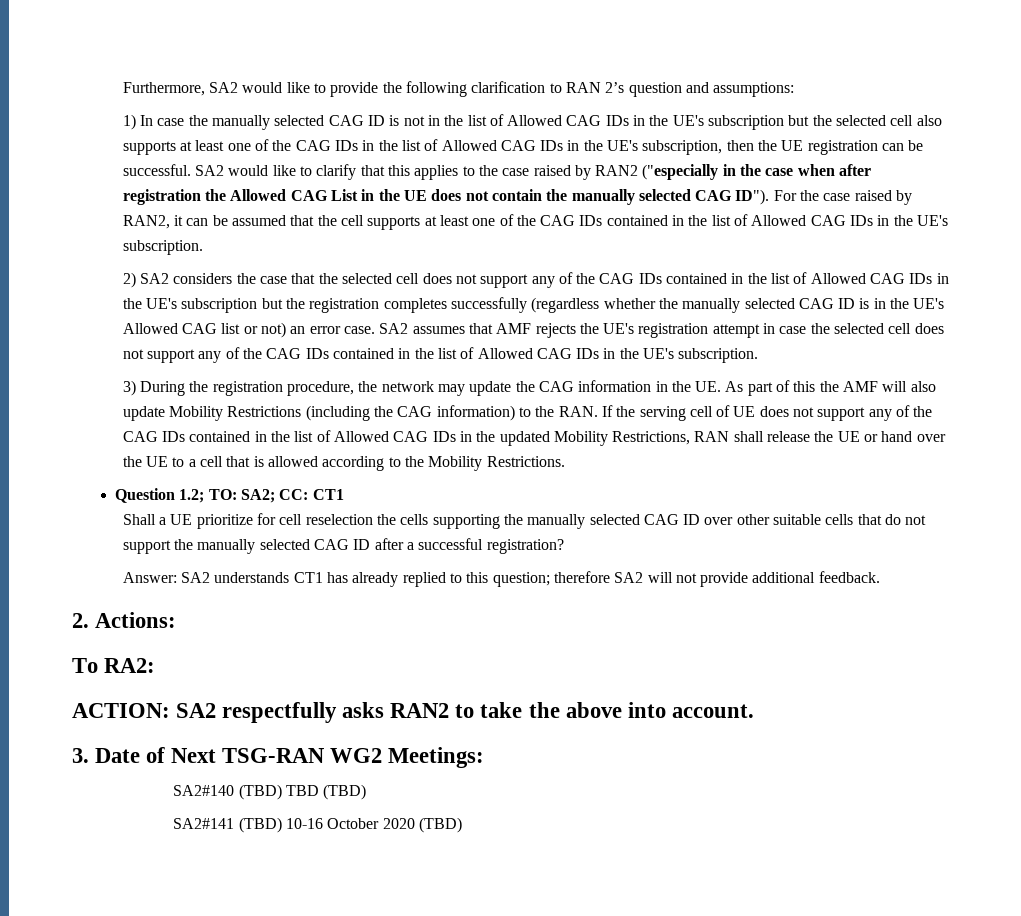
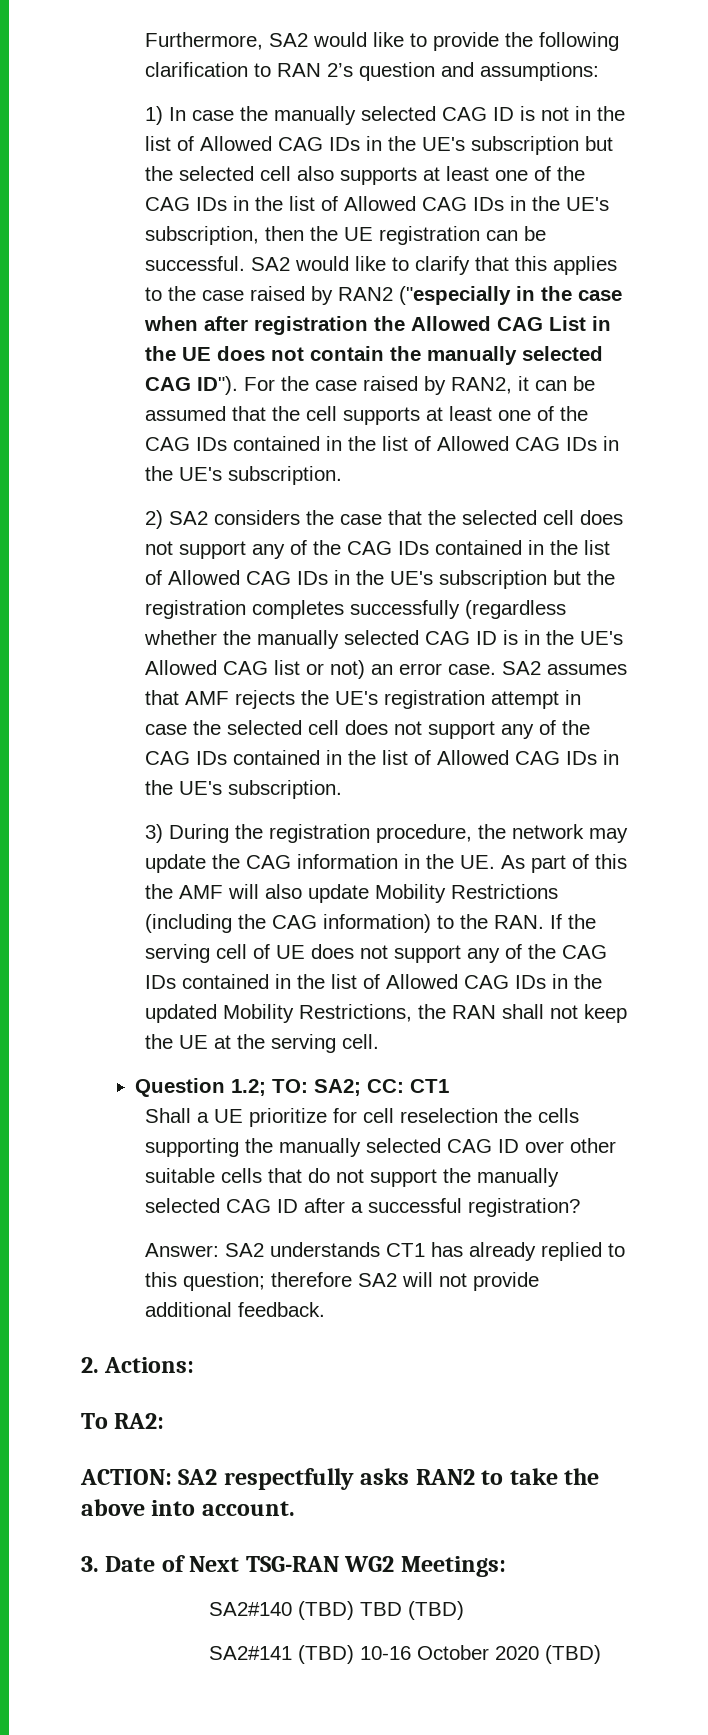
(691, 438) none -> [417,1004,446,1019] the
[767,431,946,442] [122,456,565,471] release the UE or hand over the UE to a cell that is allowed according to the Mobility Restrictions. -> [549,1004,627,1023] [144,1034,379,1053] not keep the UE at the serving cell.

